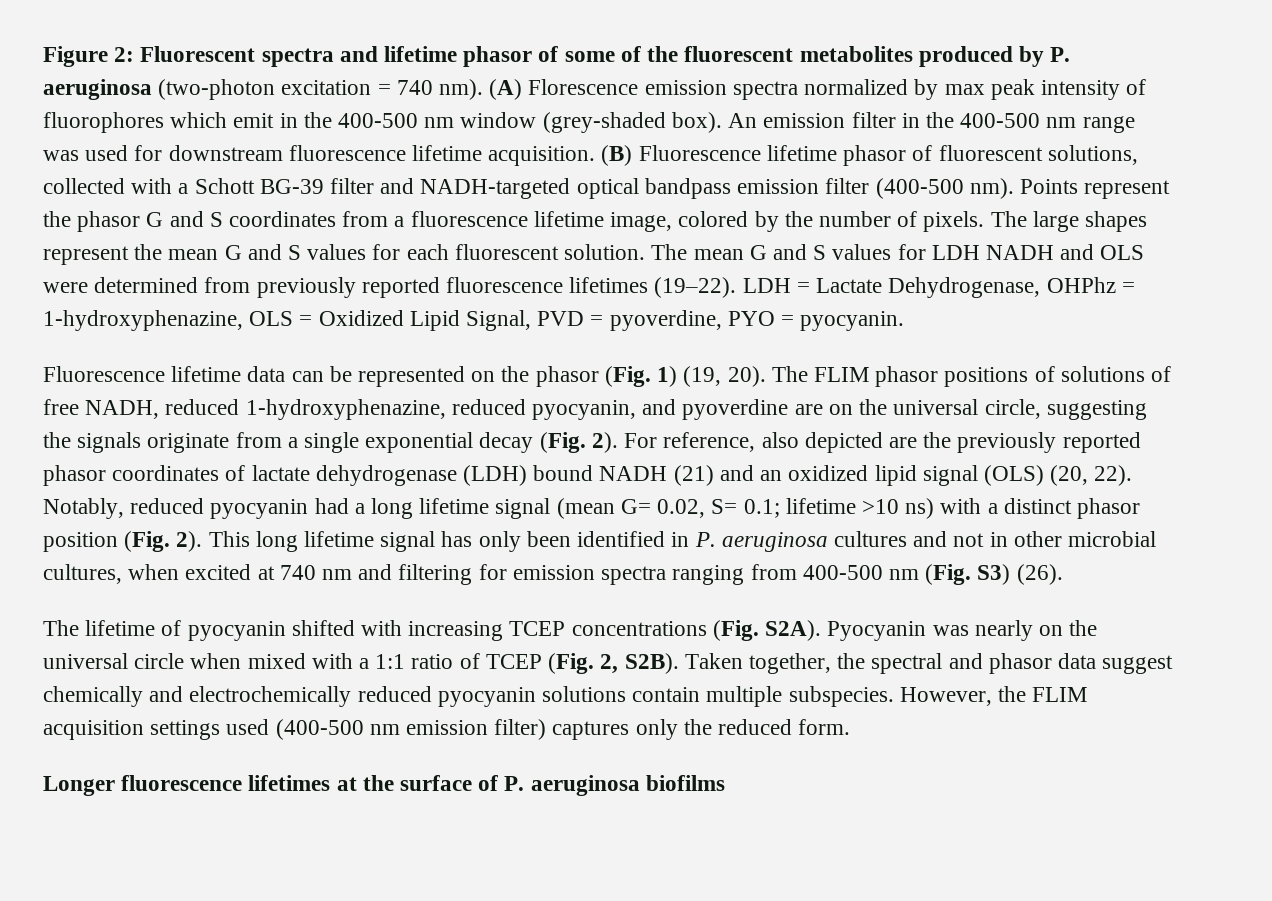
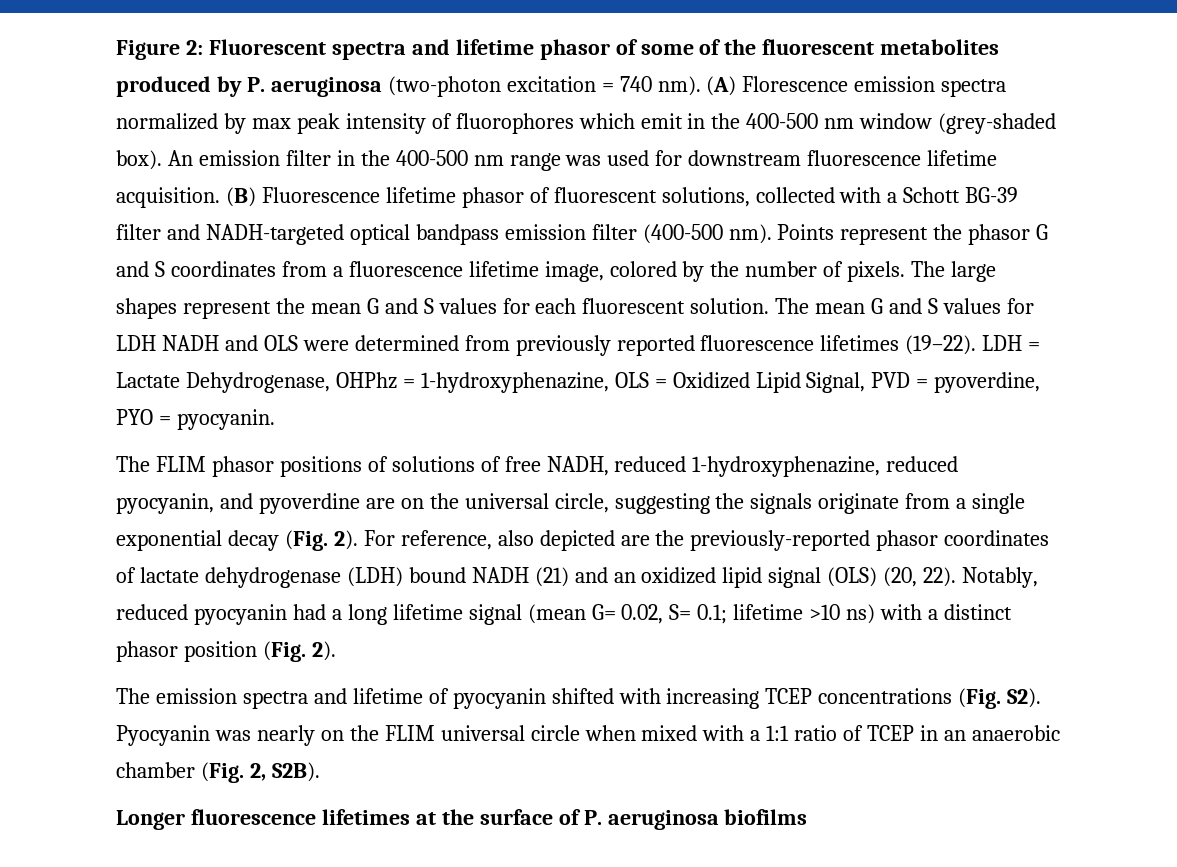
[43,366,766,387] Fluorescence lifetime data can be represented on the phasor (Fig. 1) (19, 20). -> (275, 419) none
[957,432,1141,453] previously reported -> [690,530,871,551] previously-reported
[208,531,1156,552] [43,564,1063,585] [43,620,79,636] This long lifetime signal has only been identified in P. aeruginosa cultures and not in other microbial cultures, when excited at 740 nm and filtering for emission spectra ranging from 400-500 nm (Fig. S3) (26). // The -> [116,688,347,709] // The emission spectra and
[765,620,822,641] S2A). -> [1007,688,1042,708] S2).
(1098, 628) none -> [384,725,435,741] FLIM
(542, 661) none -> [920,725,1060,741] [116,762,195,778] in an anaerobic chamber
[684,653,1174,674] [43,686,1088,707] [43,719,851,740] Taken together, the spectral and phasor data suggest chemically and electrochemically reduced pyocyanin solutions contain multiple subspecies. However, the FLIM acquisition settings used (400-500 nm emission filter) captures only the reduced form. -> (320, 772) none

